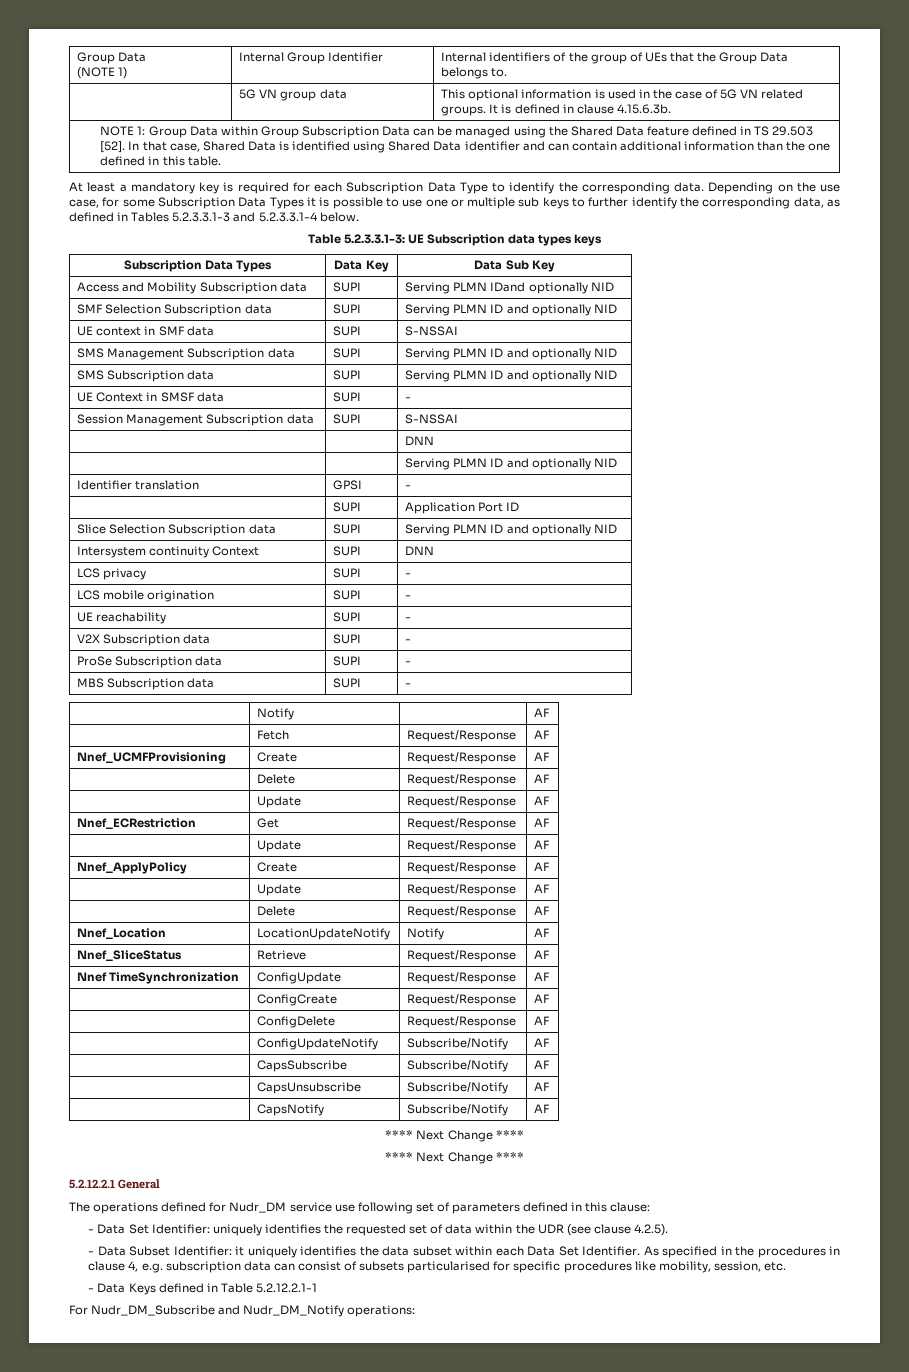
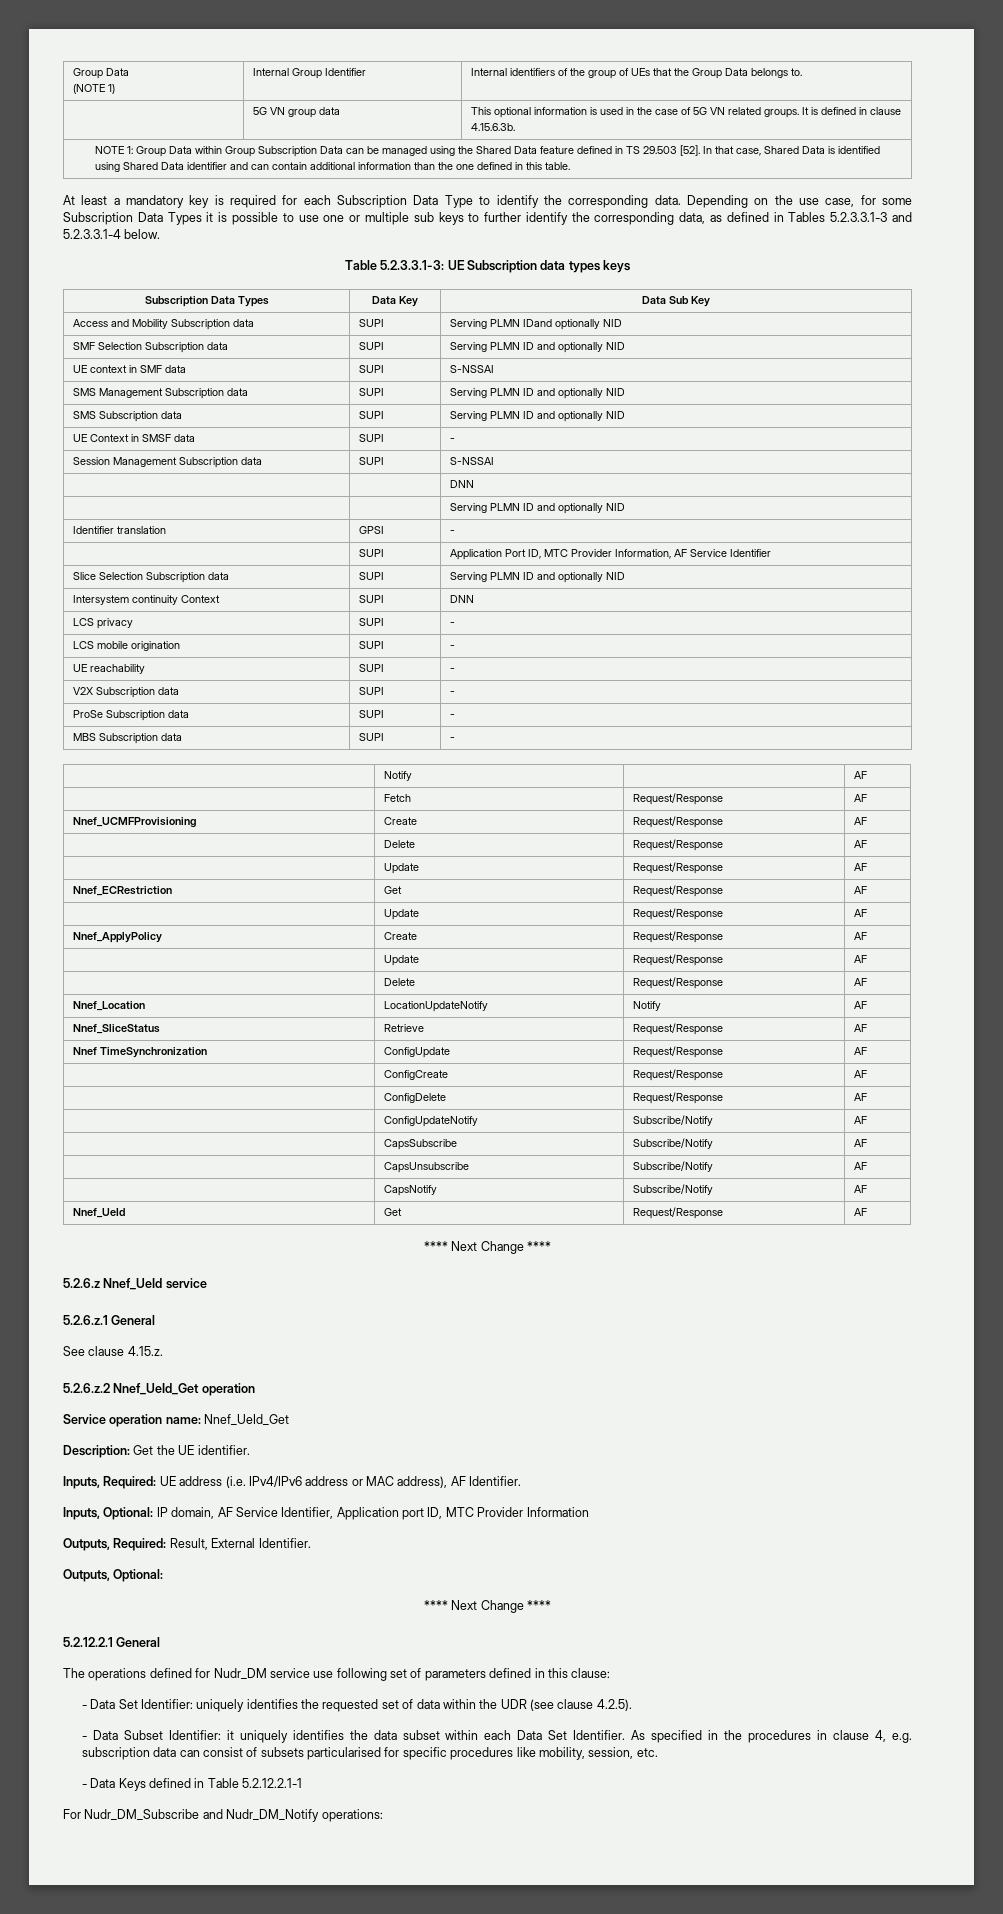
[506,502,520,512] ID -> [527,549,771,559] ID, MTC Provider Information, AF Service Identifier
[385,1130,524,1142] // **** Next Change **** -> [72,1208,125,1218] [383,1208,402,1216] [632,1207,723,1219] [853,1208,867,1216] [423,1241,552,1254] [63,1278,207,1290] [63,1315,156,1325] [63,1346,163,1356] [63,1383,255,1396] [63,1414,290,1427] [63,1445,250,1458] [63,1476,522,1489] [63,1507,589,1520] [63,1538,311,1551] [63,1569,164,1582] // Nnef_UeId | Get | Request/Response | AF // **** Next Change **** // 5.2.6.z Nnef_UeId service // 5.2.6.z.1 General // See clause 4.15.z. // 5.2.6.z.2 Nnef_UeId_Get operation // Service operation name: Nnef_UeId_Get // Description: Get the UE identifier. // Inputs, Required: UE address (i.e. IPv4/IPv6 address or MAC address), AF Identifier. // Inputs, Optional: IP domain, AF Service Identifier, Application port ID, MTC Provider Information // Outputs, Required: Result, External Identifier. // Outputs, Optional:

